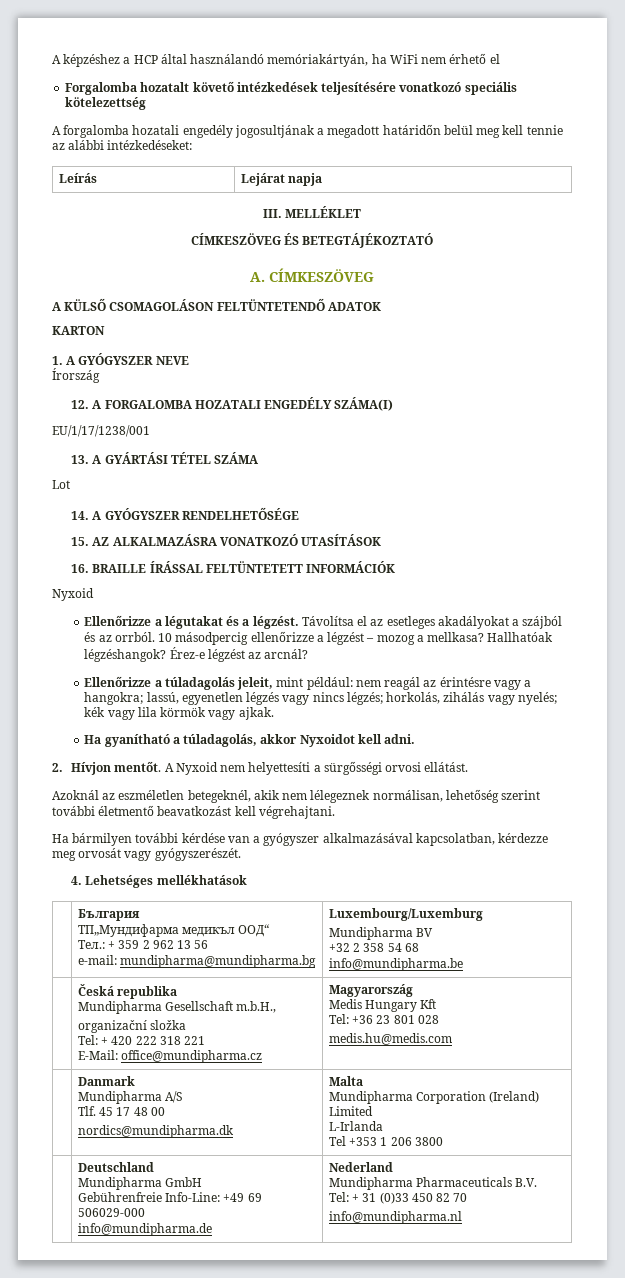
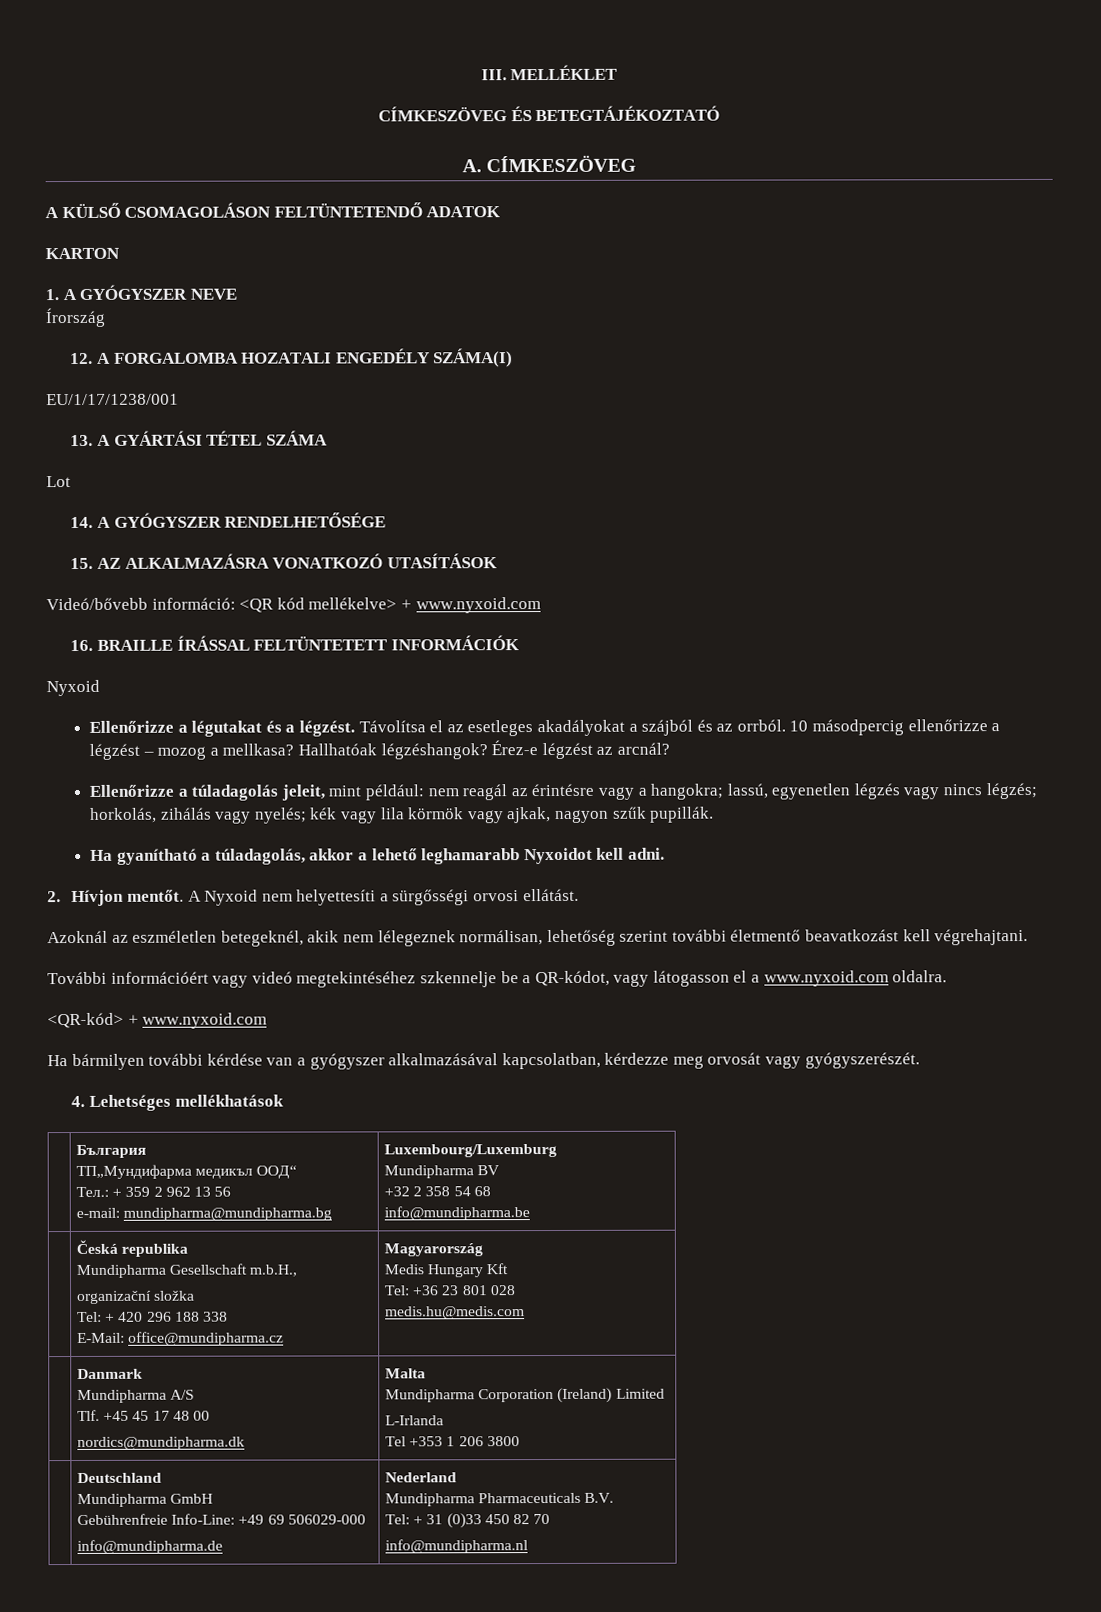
[52,53,500,67] [65,81,517,95] [65,97,147,110] [52,124,563,138] [52,140,193,150] [58,173,97,183] [240,173,323,186] A képzéshez a HCP által használandó memóriakártyán, ha WiFi nem érhető el // Forgalomba hozatalt követő intézkedések teljesítésére vonatkozó speciális kötelezettség // A forgalomba hozatali engedély jogosultjának a megadott határidőn belül meg kell tennie az alábbi intézkedéseket: // Leírás | Lejárat napja // -> (480, 75) none
(382, 540) none -> [46,597,541,614] // Videó/bővebb információ: <QR kód mellékelve> + www.nyxoid.com
[238,707,274,720] ajkak. -> [507,806,715,824] ajkak, nagyon szűk pupillák.
(298, 739) none -> [357,848,521,865] a lehető leghamarabb
(335, 812) none -> [47,970,948,988] [47,1012,268,1029] // További információért vagy videó megtekintéséhez szkennelje be a QR-kódot, vagy látogasson el a www.nyxoid.com oldalra. // <QR-kód> + www.nyxoid.com
[135,1036,206,1045] 222 318 221 -> [146,1311,228,1322] 296 188 338
(96, 1111) none -> [103,1410,130,1421] +45

